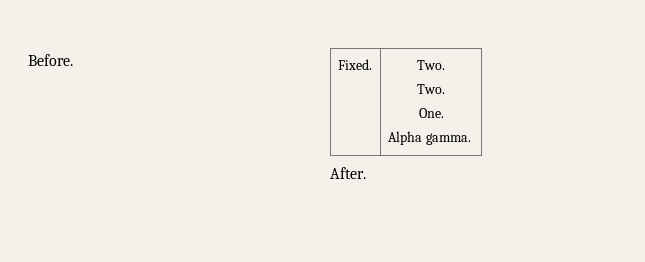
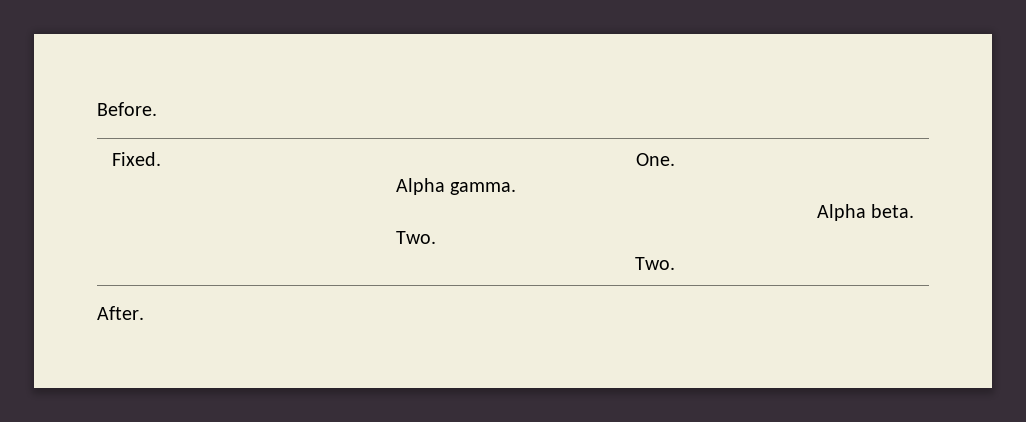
[417,60,445,70] [417,84,445,94] Two. // Two. // -> (161, 159) none
(471, 139) none -> [816,204,915,221] [395,231,436,244] [635,257,676,270] // Alpha beta. // Two. // Two.

